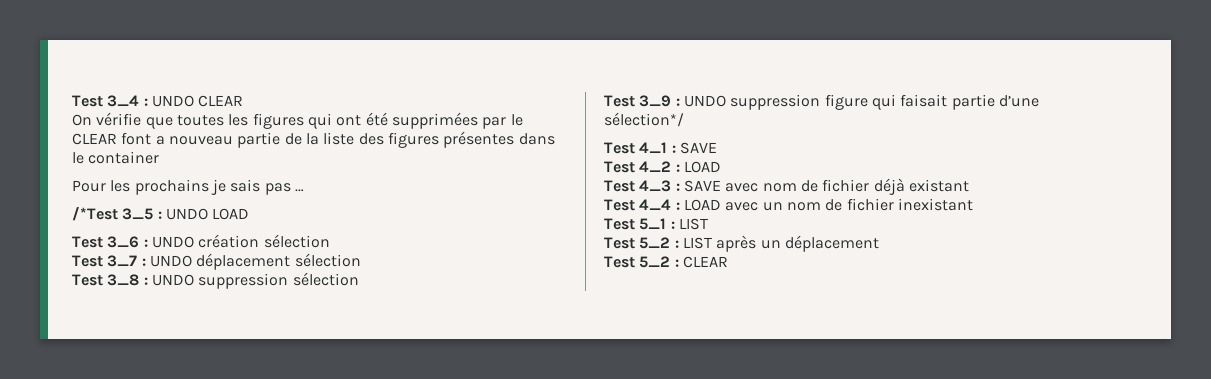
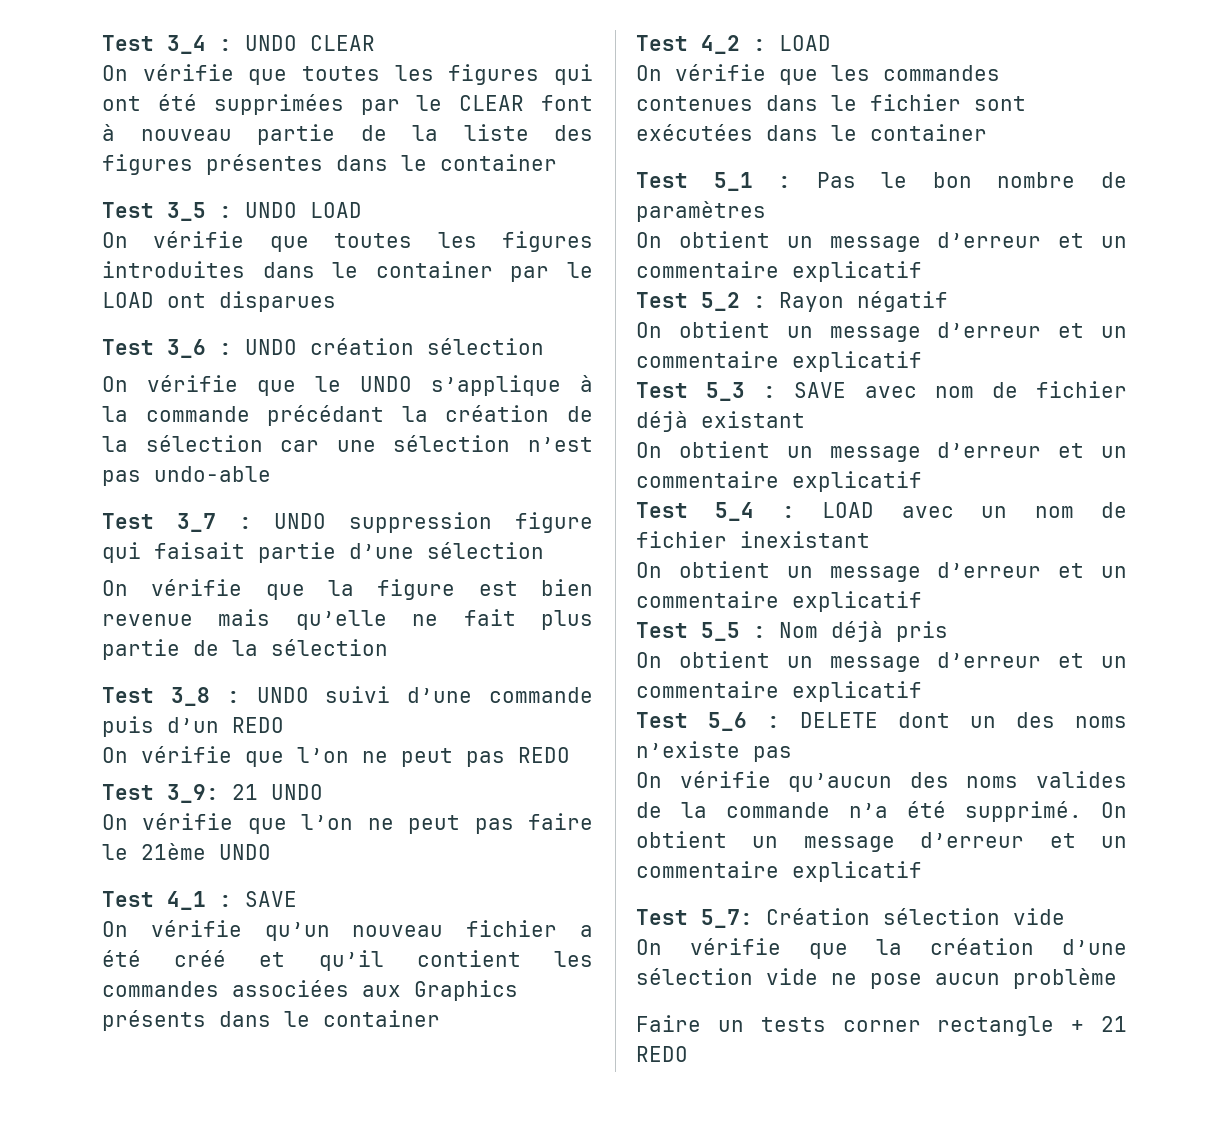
[155,136,165,145] a -> [102,124,115,141] à
[72,179,304,195] [72,207,250,221] Pour les prochains je sais pas … // /*Test 3_5 : UNDO LOAD -> [102,202,362,221] [102,231,593,252] [102,261,593,282] [102,291,336,312] Test 3_5 : UNDO LOAD // On vérifie que toutes les figures introduites dans le container par le LOAD ont disparues
[72,253,361,270] [72,272,359,289] [604,95,672,107] Test 3_7 : UNDO déplacement sélection // Test 3_8 : UNDO suppression sélection // Test 3_9 -> [102,375,593,396] [102,405,593,426] [102,435,593,452] [102,466,271,486] [102,513,216,532] On vérifie que le UNDO s’applique à la commande précédant la création de la sélection car une sélection n’est pas undo-able // Test 3_7
[604,112,684,127] [604,142,717,154] [604,161,721,173] [604,180,672,192] sélection*/ // Test 4_1 : SAVE // Test 4_2 : LOAD // Test 4_3 -> [427,542,544,559] [102,579,593,600] [102,609,593,630] [102,639,388,660] [102,686,593,706] [102,716,284,737] [102,746,570,767] [102,784,323,803] [102,813,593,834] [102,843,271,860] [102,891,297,910] [102,920,593,941] [102,950,593,971] [102,980,518,1001] [102,1010,440,1031] [636,35,831,54] [636,64,1000,85] [636,94,1026,111] [636,124,987,141] [636,172,1127,191] [636,201,766,222] [636,231,1127,252] [636,261,922,282] [636,291,948,312] [636,321,1127,342] [636,351,922,372] [636,382,746,401] sélection // On vérifie que la figure est bien revenue mais qu’elle ne fait plus partie de la sélection // Test 3_8 : UNDO suivi d’une commande puis d’un REDO // On vérifie que l’on ne peut pas REDO // Test 3_9: 21 UNDO // On vérifie que l’on ne peut pas faire le 21ème UNDO // Test 4_1 : SAVE // On vérifie qu’un nouveau fichier a été créé et qu’il contient les commandes associées aux Graphics présents dans le container // Test 4_2 : LOAD // On vérifie que les commandes contenues dans le fichier sont exécutées dans le container // Test 5_1 : Pas le bon nombre de paramètres // On obtient un message d’erreur et un commentaire explicatif // Test 5_2 : Rayon négatif // On obtient un message d’erreur et un commentaire explicatif // Test 5_3
[604,199,672,211] // Test 4_4 -> [636,441,1127,462] [636,471,922,492] [636,502,755,521] // On obtient un message d’erreur et un commentaire explicatif // Test 5_4
[604,218,708,230] [604,235,879,252] [604,256,728,268] Test 5_1 : LIST // Test 5_2 : LIST après un déplacement // Test 5_2 : CLEAR -> [636,561,1127,582] [636,591,922,612] [636,621,948,642] [636,651,1127,672] [636,681,922,702] [636,712,1127,731] [636,741,792,762] [636,771,1127,792] [636,801,1127,822] [636,831,1127,852] [636,861,922,882] [636,908,1065,928] [636,938,1127,959] [636,968,1117,989] [636,1015,1127,1036] [636,1046,688,1062] On obtient un message d’erreur et un commentaire explicatif // Test 5_5 : Nom déjà pris // On obtient un message d’erreur et un commentaire explicatif // Test 5_6 : DELETE dont un des noms n’existe pas // On vérifie qu’aucun des noms valides de la commande n’a été supprimé. On obtient un message d’erreur et un commentaire explicatif // Test 5_7: Création sélection vide // On vérifie que la création d’une sélection vide ne pose aucun problème // Faire un tests corner rectangle + 21 REDO

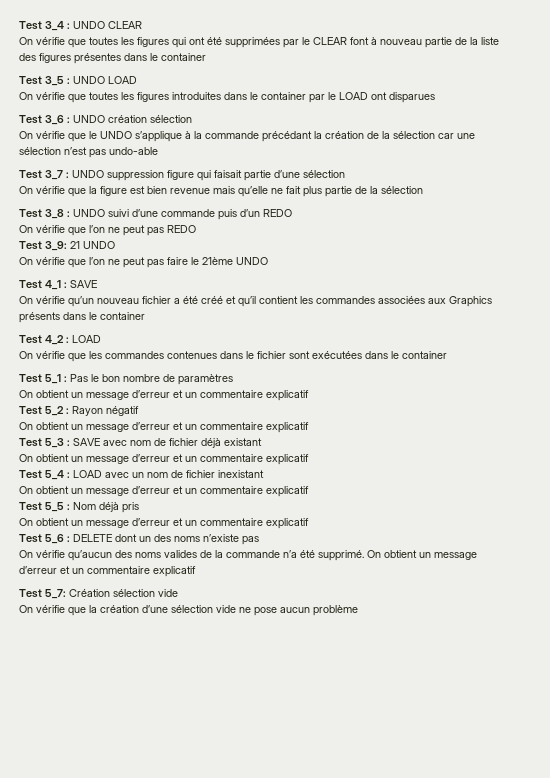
[636,1015,1127,1036] [636,1046,688,1062] // Faire un tests corner rectangle + 21 REDO -> (358, 610) none

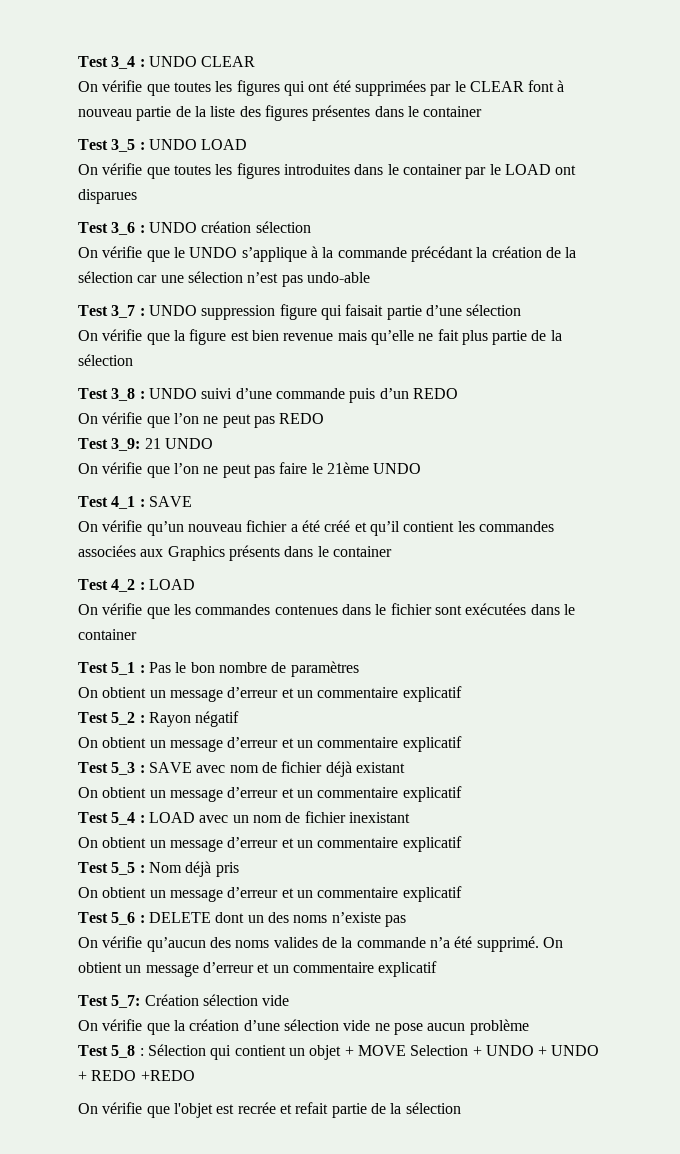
(358, 610) none -> [78,1044,600,1060] [78,1070,195,1081] [78,1102,461,1118] // Test 5_8 : Sélection qui contient un objet + MOVE Selection + UNDO + UNDO + REDO +REDO // On vérifie que l'objet est recrée et refait partie de la sélection

